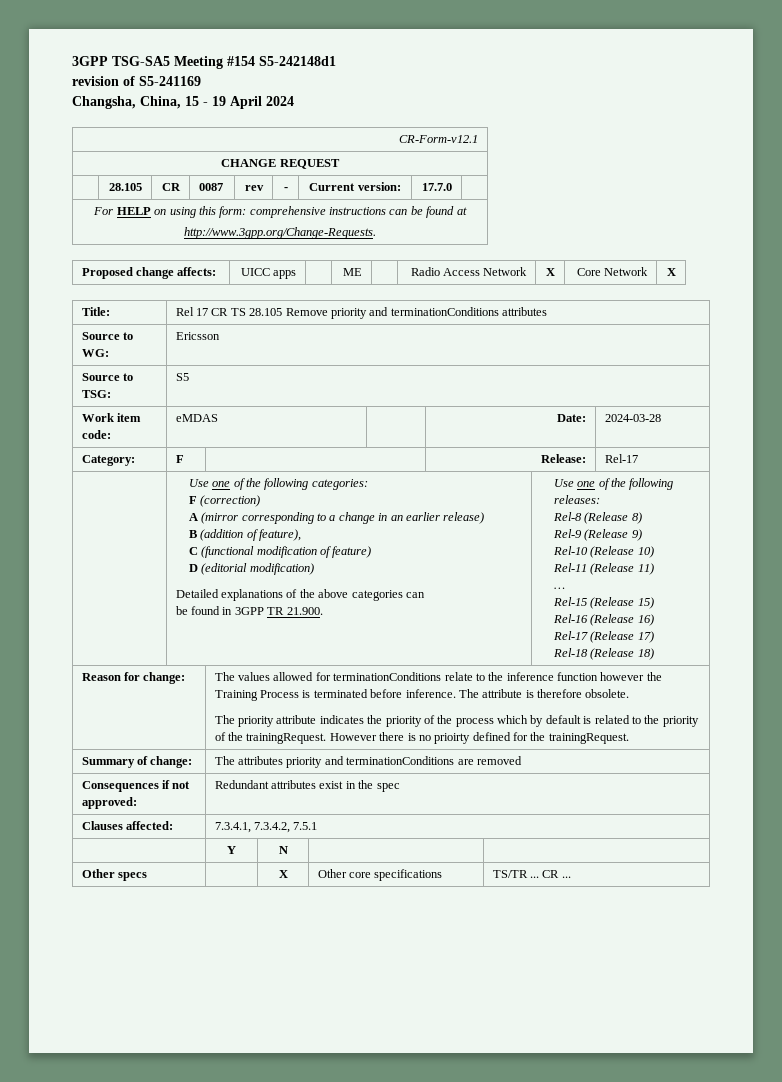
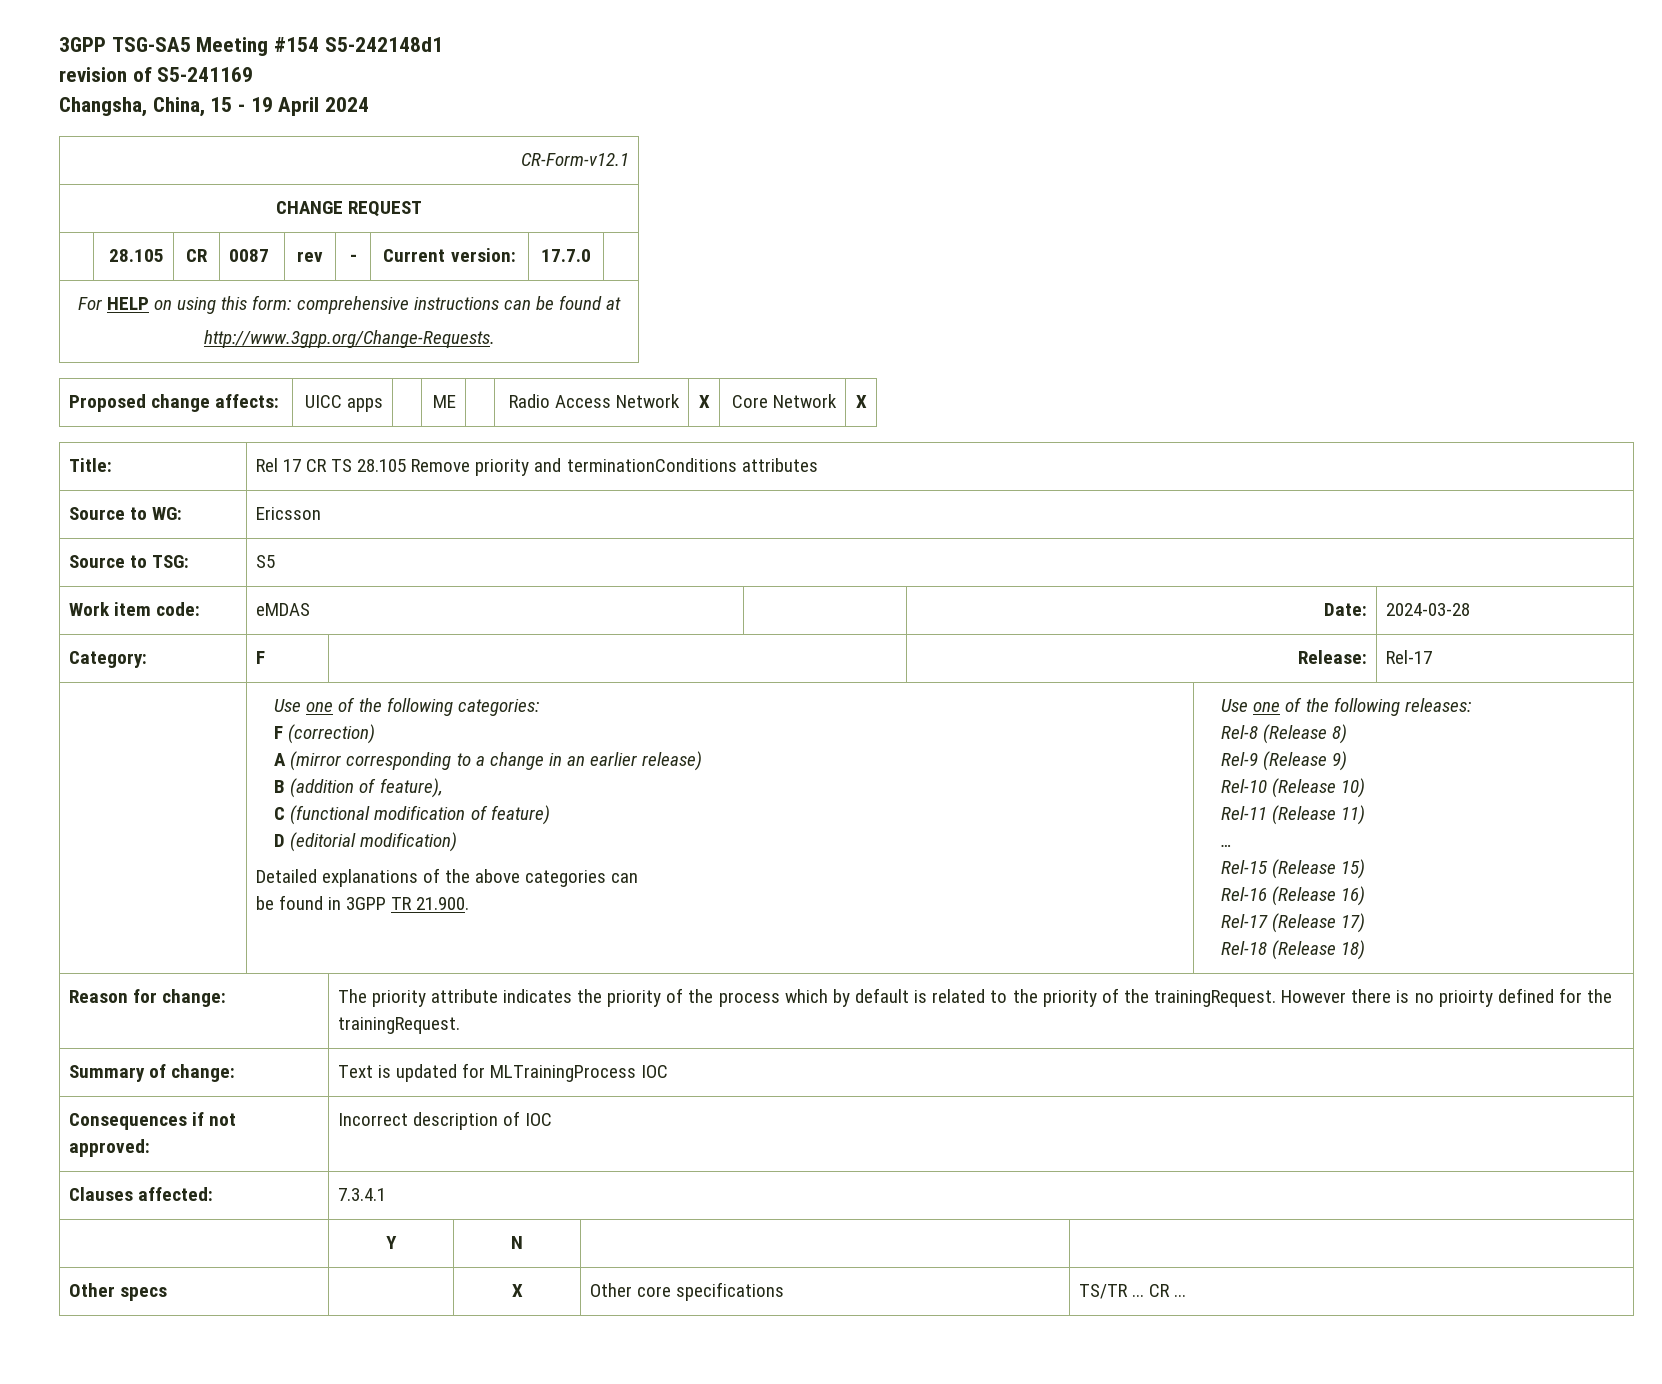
[238,672,662,681] [214,689,630,701] [214,715,235,724] values allowed for terminationConditions relate to the inference function however the Training Process is terminated before inference. The attribute is therefore obsolete. // The -> (367, 996) none
[214,756,522,768] [81,780,191,792] [81,797,137,809] [214,780,400,792] The attributes priority and terminationConditions are removed // Consequences if not approved: | Redundant attributes exist in the spec -> [337,1063,669,1082] [68,1112,236,1130] [68,1139,150,1157] [337,1111,552,1130] Text is updated for MLTrainingProcess IOC // Consequences if not approved: | Incorrect description of IOC
[214,822,318,833] 7.3.4.1, 7.3.4.2, 7.5.1 -> [337,1188,386,1201] 7.3.4.1

